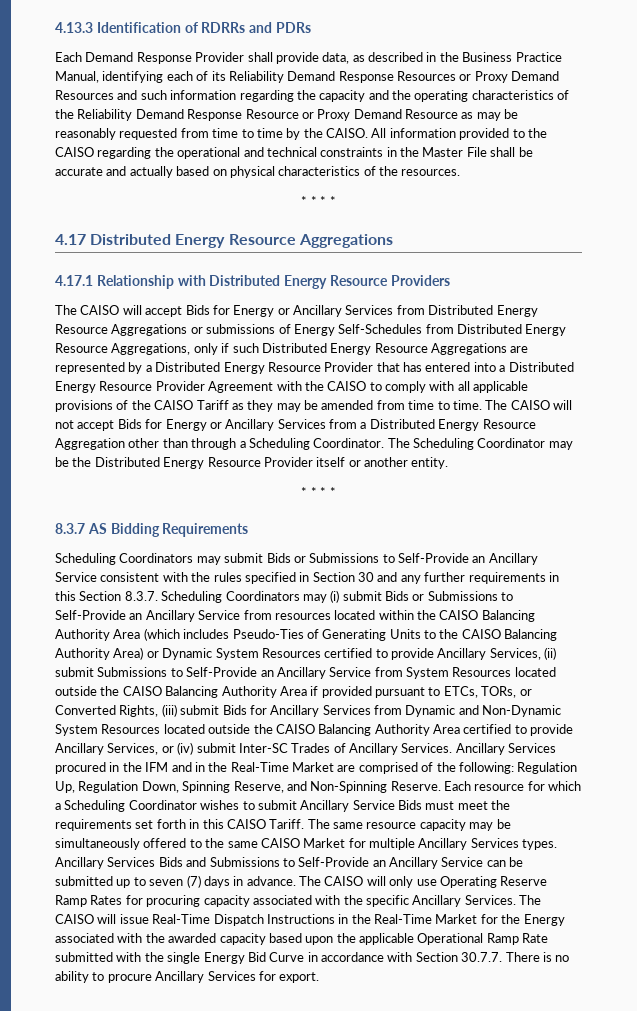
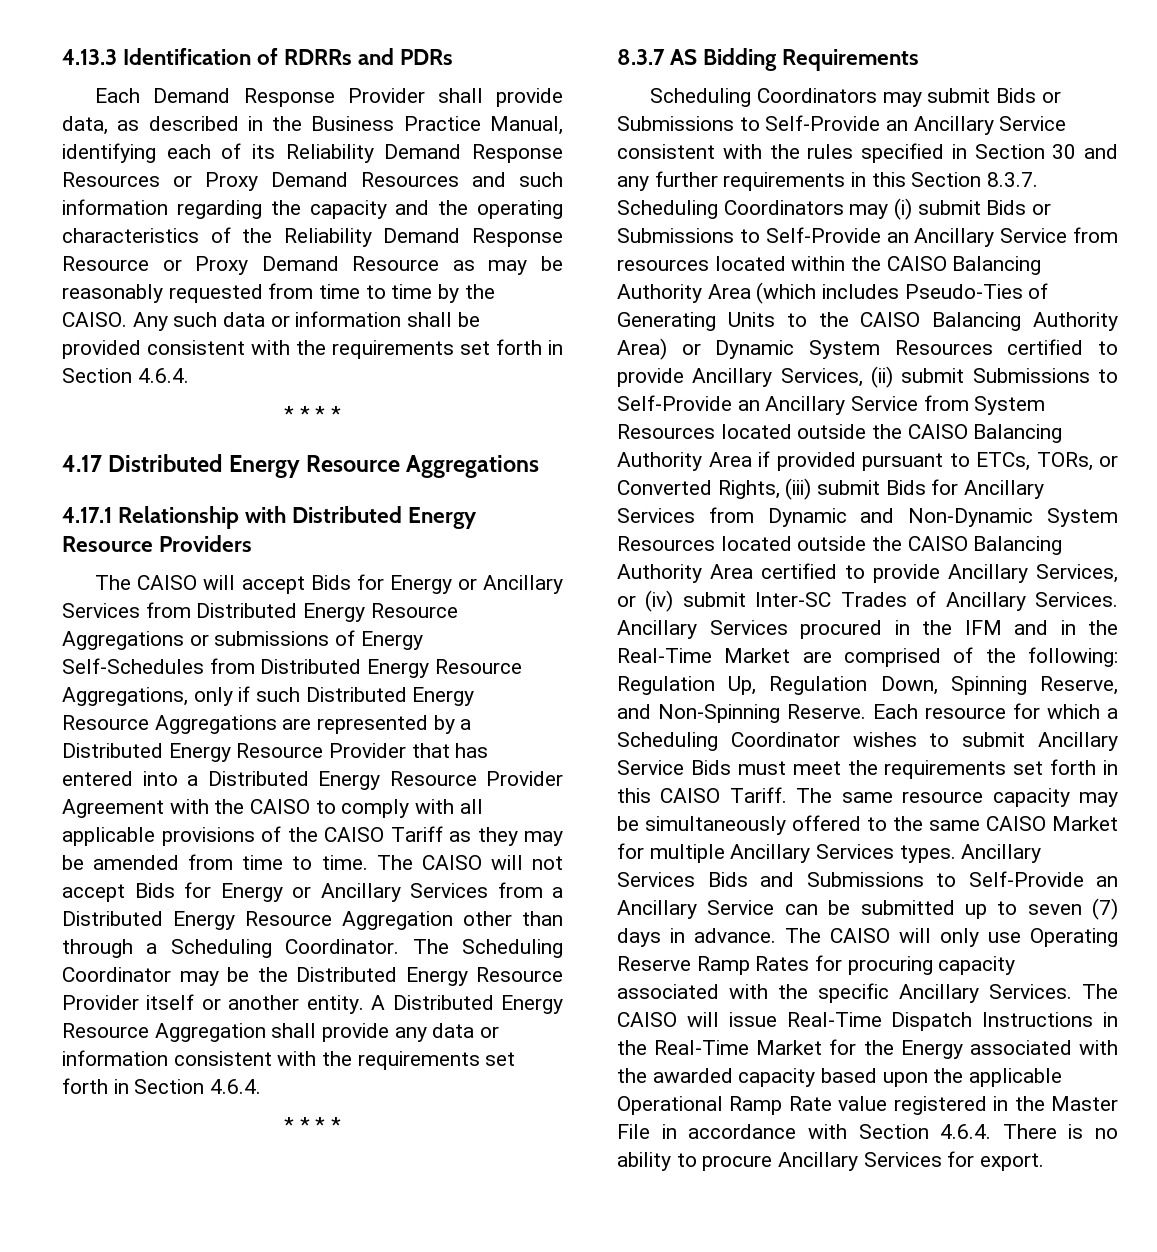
[371,128,547,140] [55,147,533,159] [55,166,461,178] All information provided to the CAISO regarding the operational and technical constraints in the Master File shall be accurate and actually based on physical characteristics of the resources. -> [132,311,480,331] [62,339,563,359] [62,368,189,383] Any such data or information shall be provided consistent with the requirements set forth in Section 4.6.4.
(449, 463) none -> [371,995,563,1014] [62,1023,500,1042] [62,1050,516,1070] [62,1078,262,1094] A Distributed Energy Resource Aggregation shall provide any data or information consistent with the requirements set forth in Section 4.6.4.
[55,952,305,964] submitted with the single Energy Bid Curve -> [838,1096,1118,1115] [617,1124,650,1139] value registered in the Master File
[461,952,503,962] 30.7.7. -> [940,1124,992,1139] 4.6.4.

